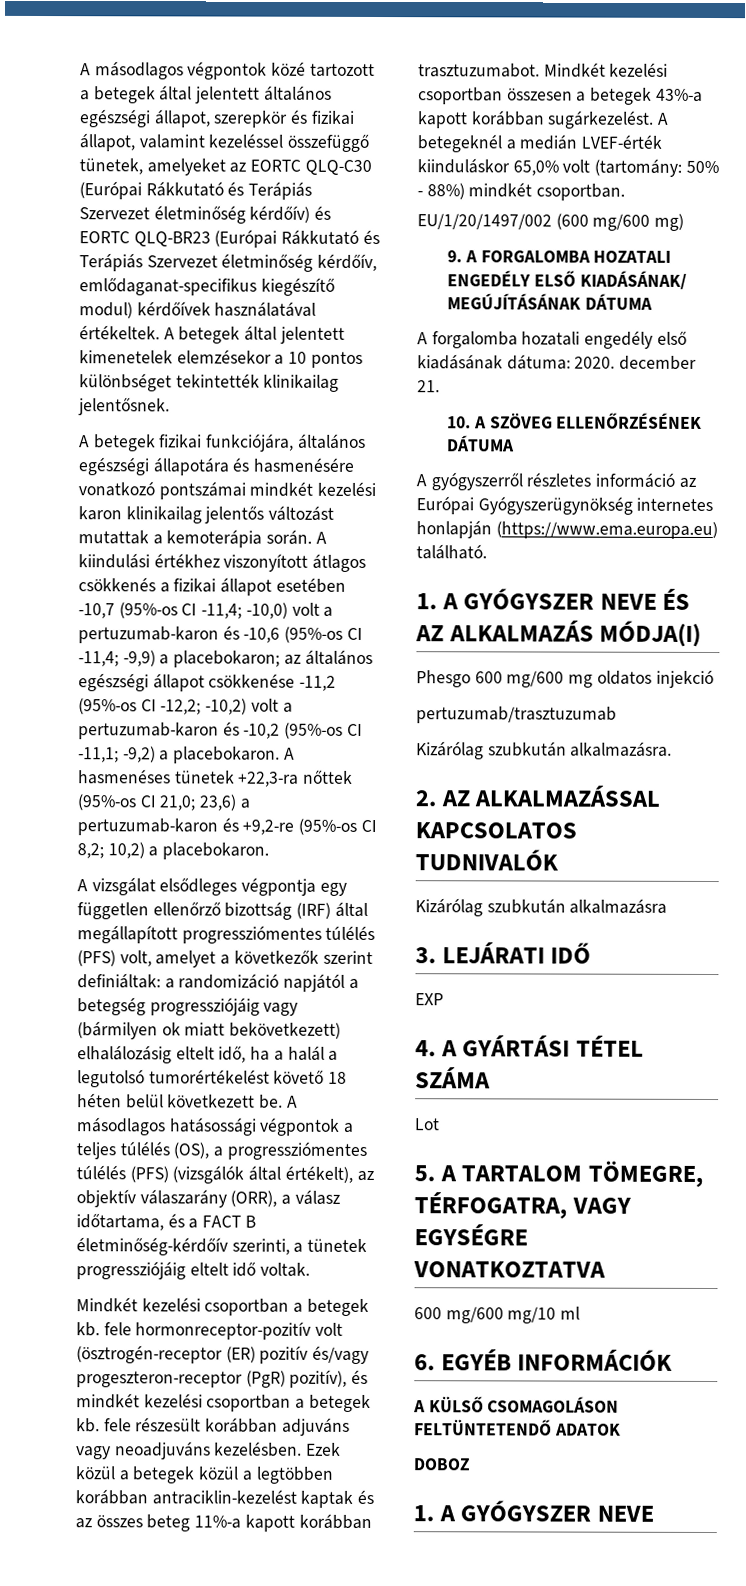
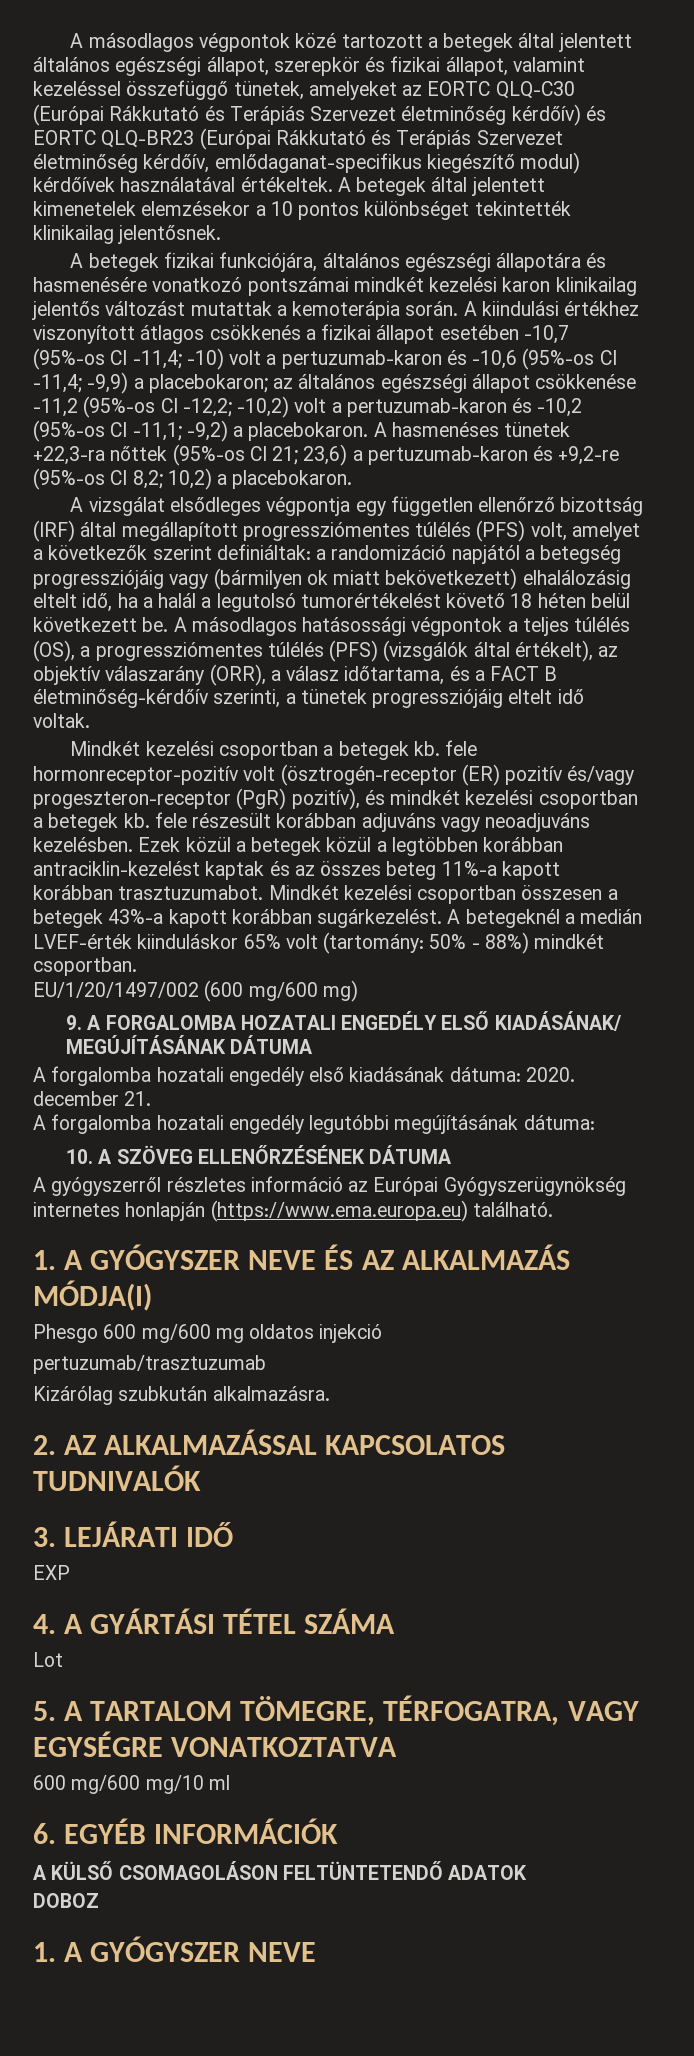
[245,602,288,619] -10,0) -> [186,348,224,370] -10)
[159,795,196,811] 21,0; -> [272,446,299,465] 21;
[512,160,559,176] 65,0% -> [243,934,281,949] 65%
(440, 386) none -> [33,1114,595,1134] // A forgalomba hozatali engedély legutóbbi megújításának dátuma:
[415,898,668,917] // Kizárólag szubkután alkalmazásra -> (201, 1478) none

